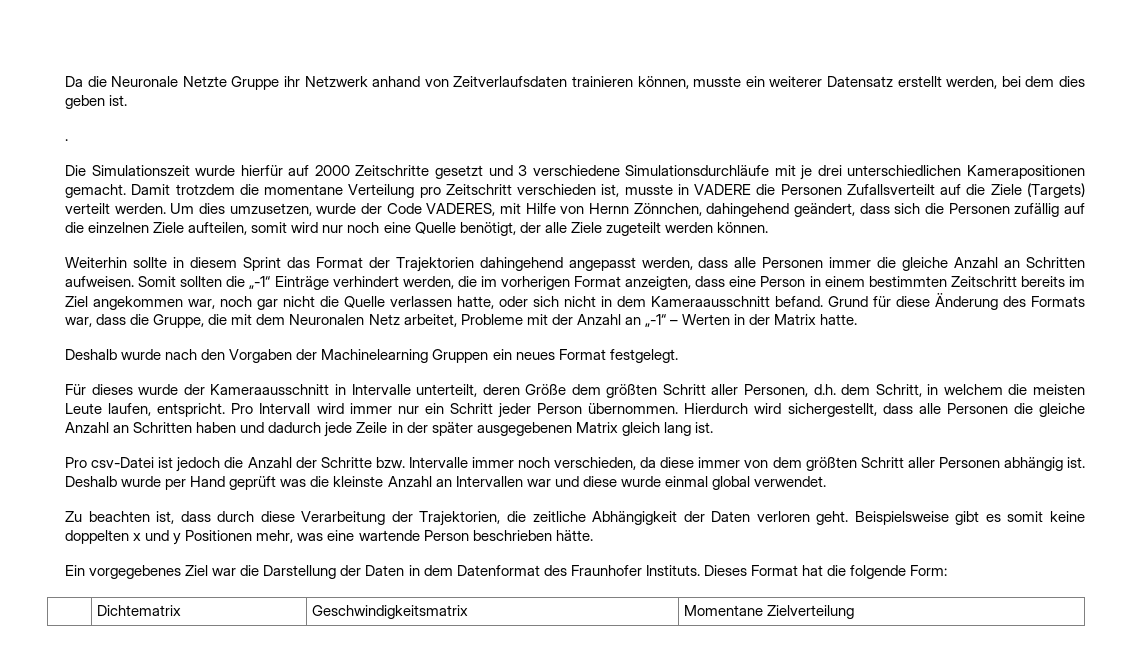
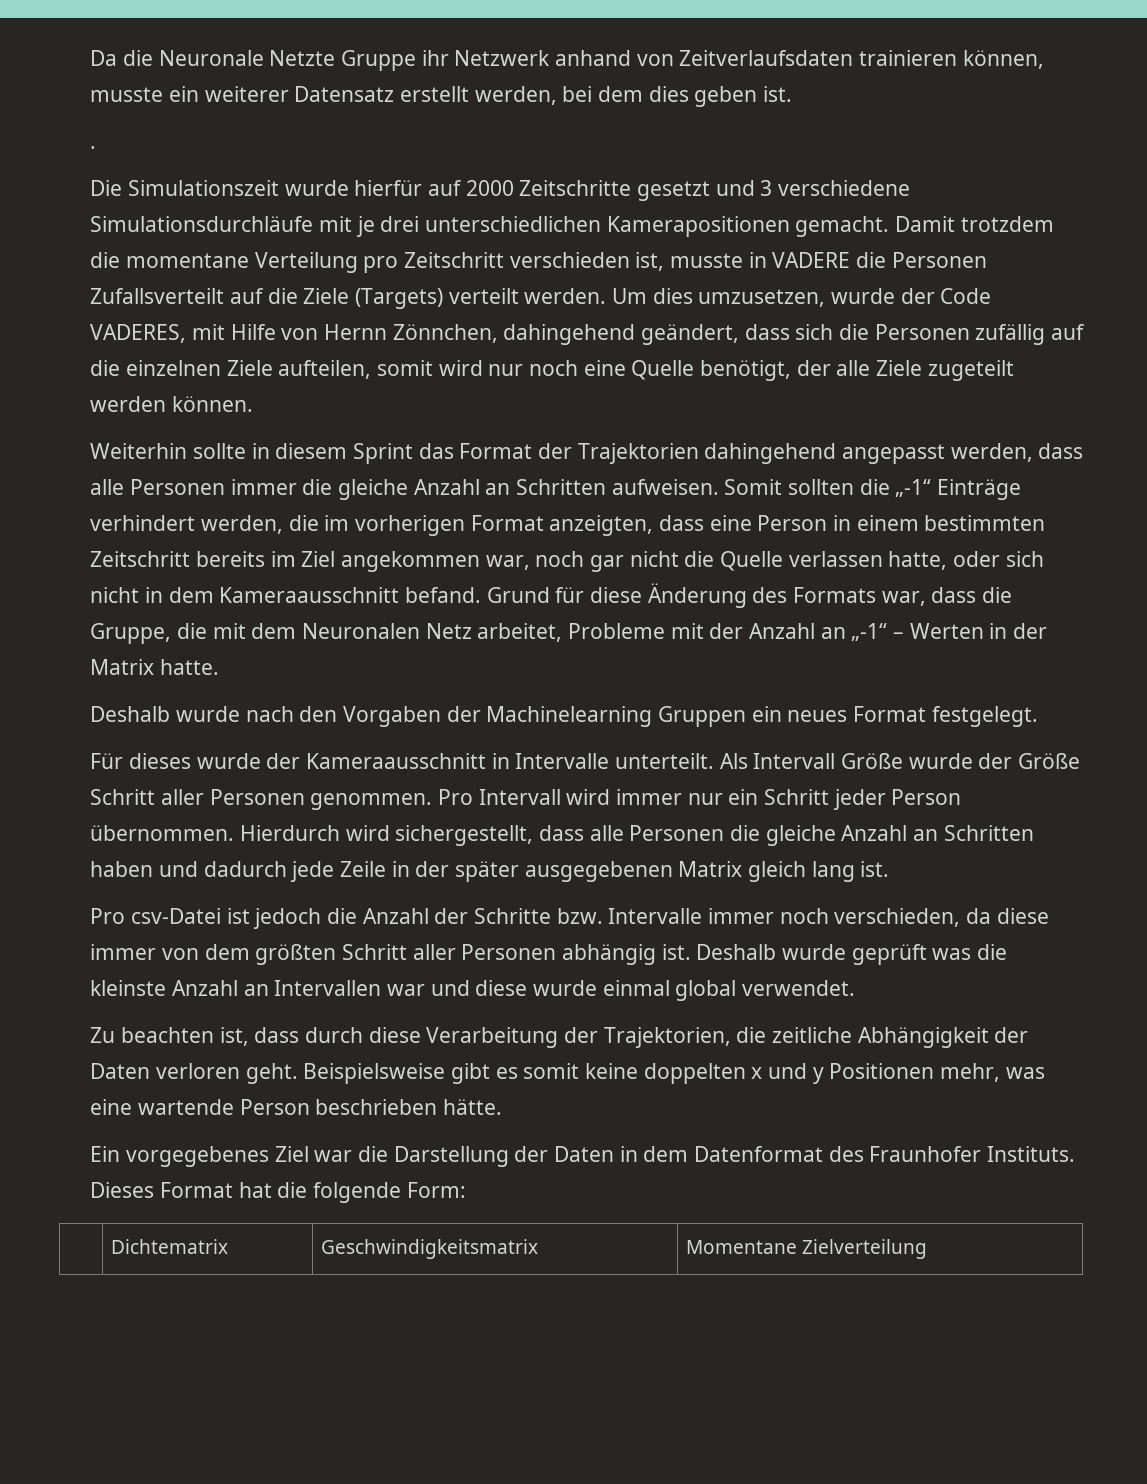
[416,384,1086,398] [65,403,226,417] unterteilt, deren Größe dem größten Schritt aller Personen, d.h. dem Schritt, in welchem die meisten Leute laufen, entspricht. -> [614,753,1080,769] [90,789,433,810] unterteilt. Als Intervall Größe wurde der Größe Schritt aller Personen genommen.
[165,476,226,490] per Hand -> (846, 952) none

